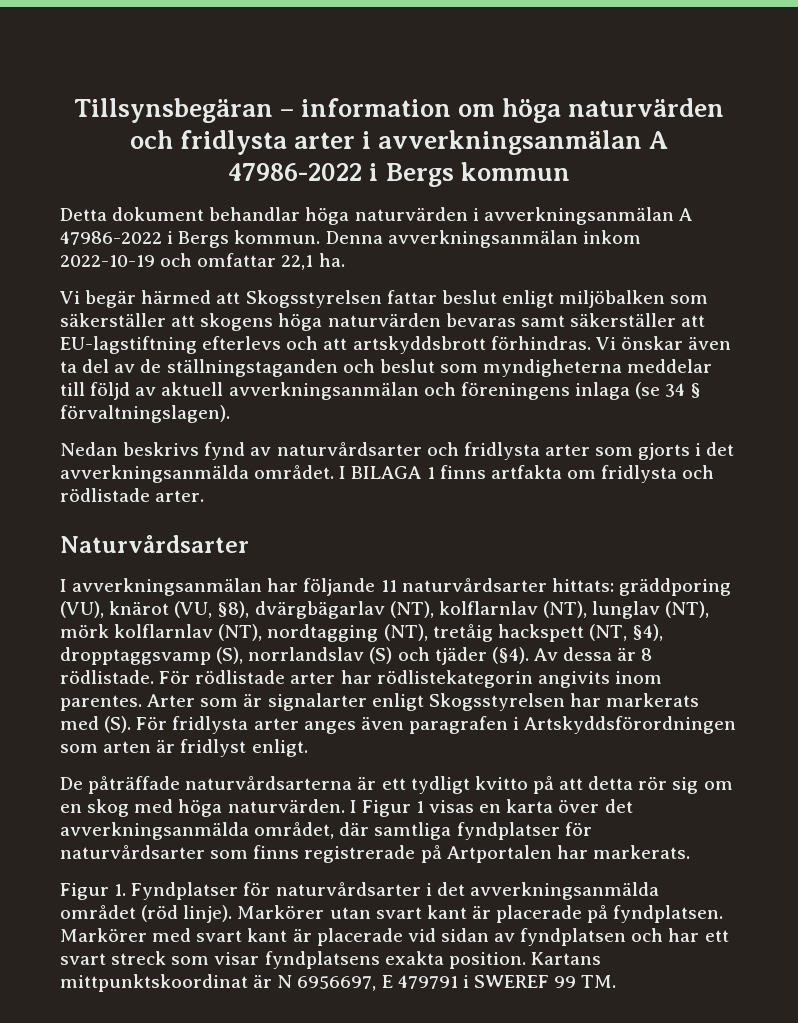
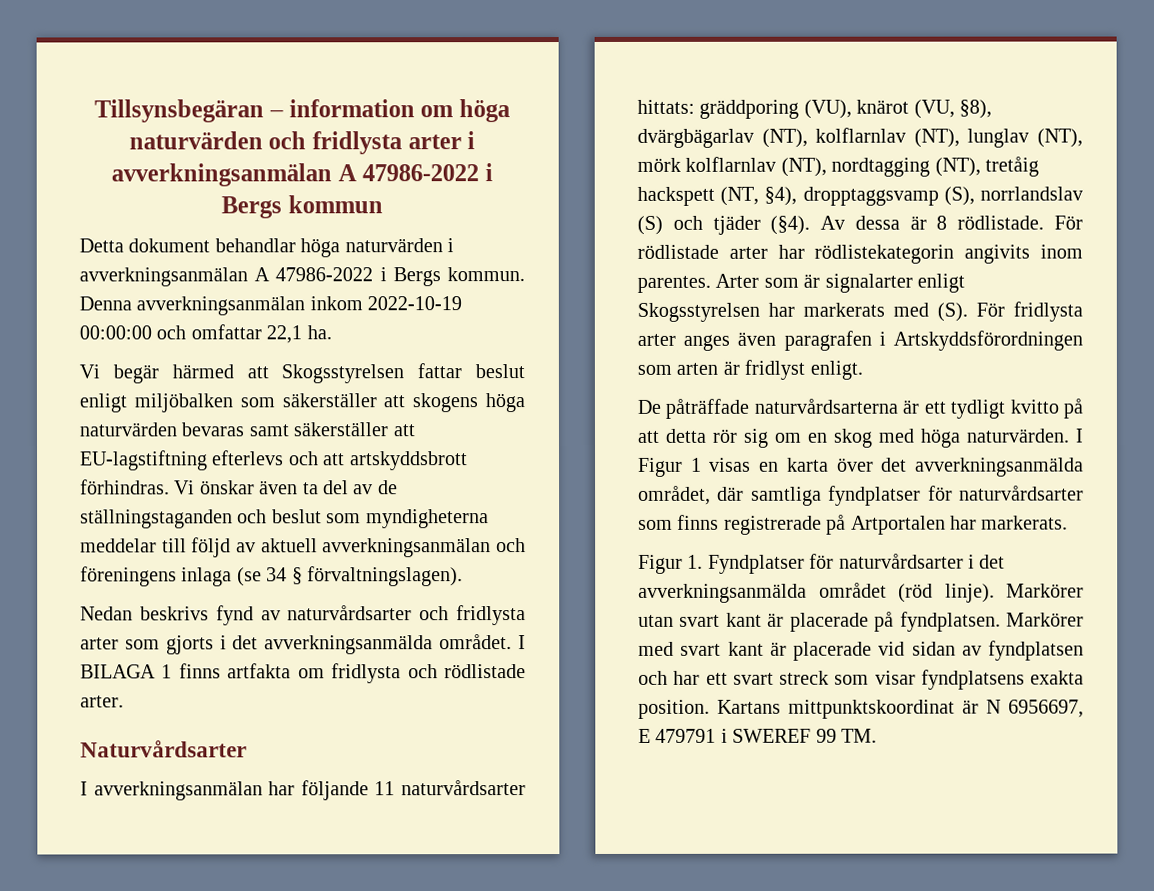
(155, 261) none -> [79,325,152,340] 00:00:00

